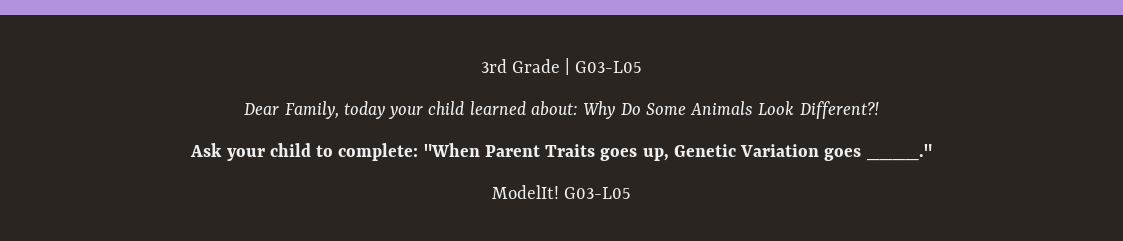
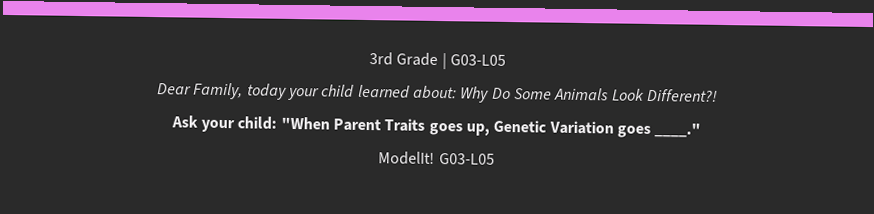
[269,143,419,161] child to complete: -> [237,116,278,130] child:

